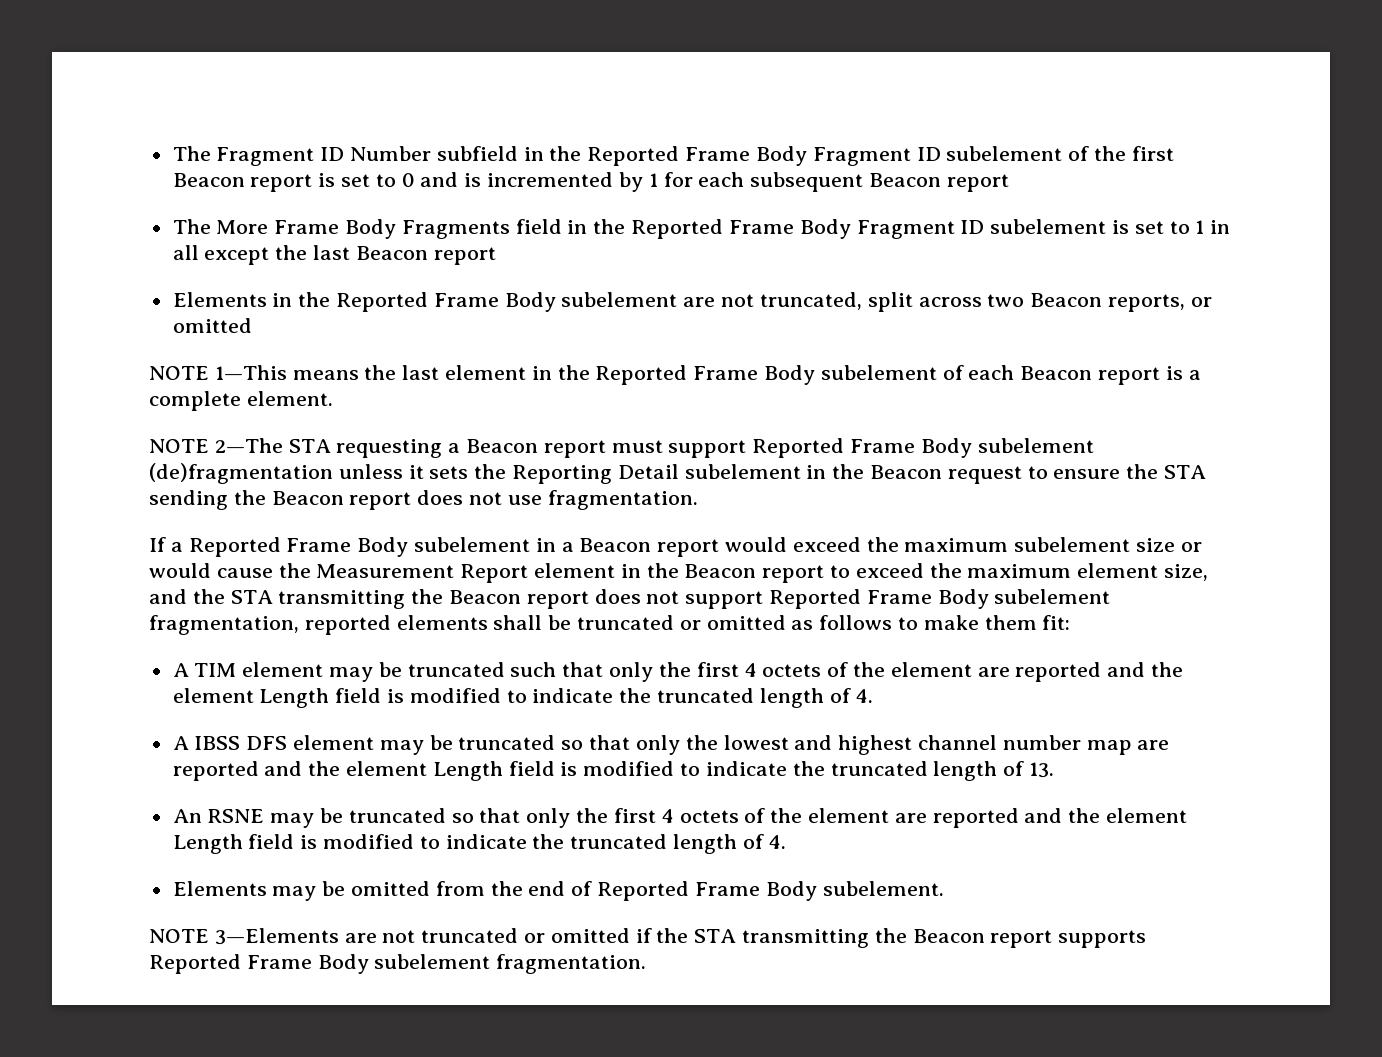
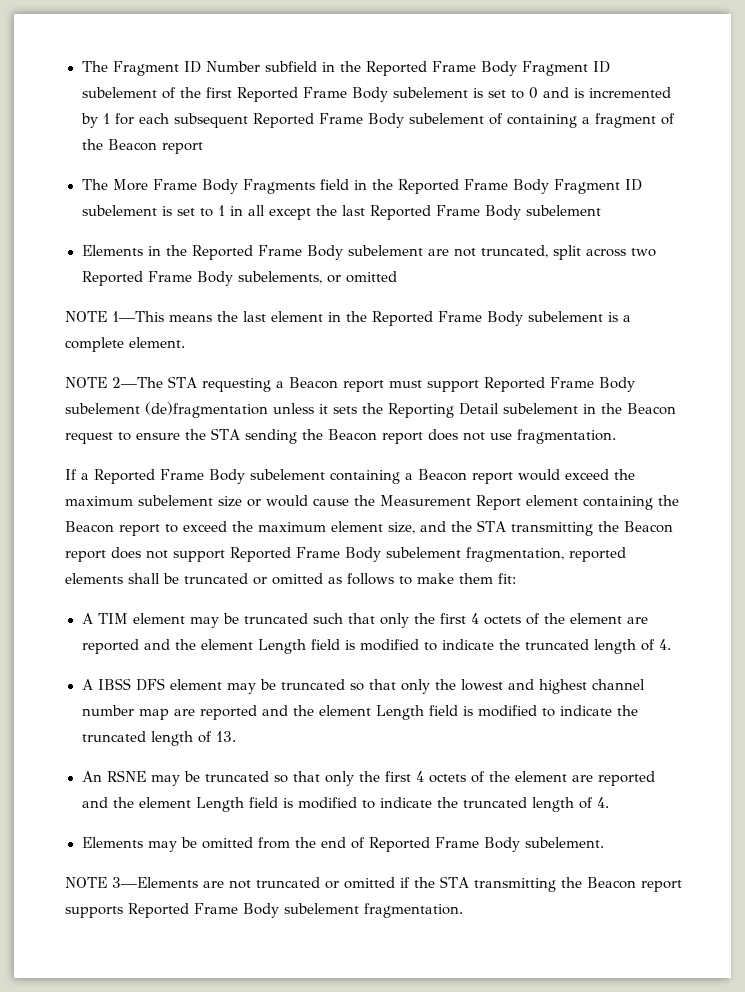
[172,173,313,192] Beacon report -> [236,87,468,102] Reported Frame Body subelement
(864, 182) none -> [252,113,675,128] [81,139,103,150] Reported Frame Body subelement of containing a fragment of the
[355,246,496,265] Beacon report -> [369,205,601,220] Reported Frame Body subelement
[1030,293,1185,312] Beacon reports, -> [81,271,322,286] Reported Frame Body subelements,
[942,365,1161,385] of each Beacon report -> (603, 316) none
[535,538,556,552] in -> [330,470,400,484] containing
[620,564,641,578] in -> [583,496,653,510] containing

